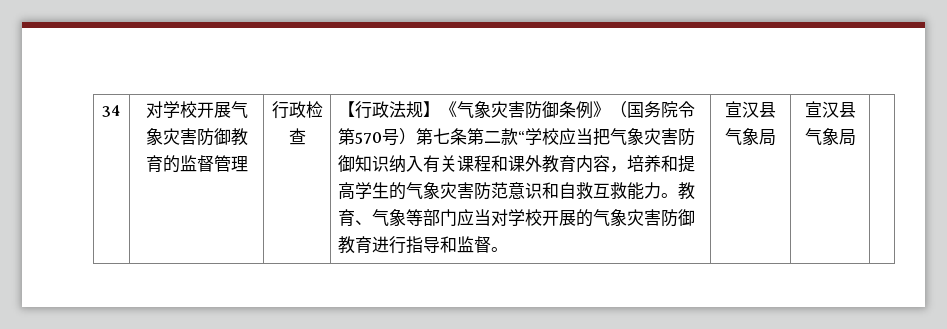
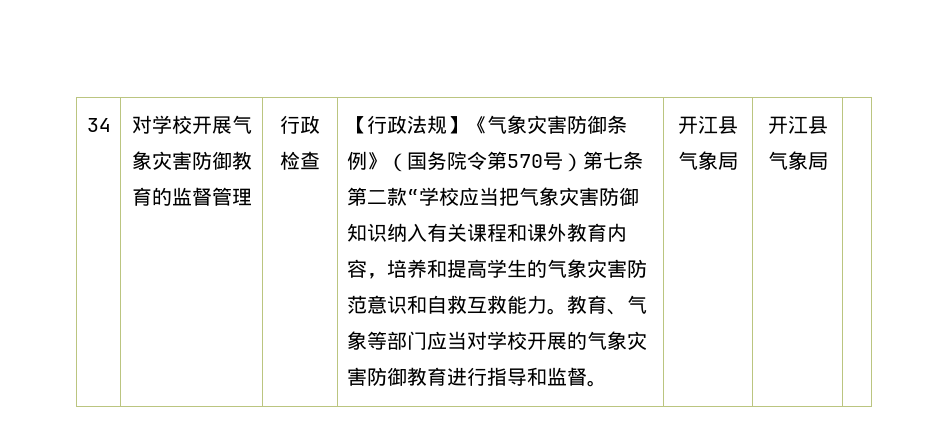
[725,101,776,118] [725,128,776,146] [804,101,839,118] 宣汉县气象局 | 宣汉 -> [678,115,738,134] [678,151,738,170] [767,115,808,134] 开江县气象局 | 开江

